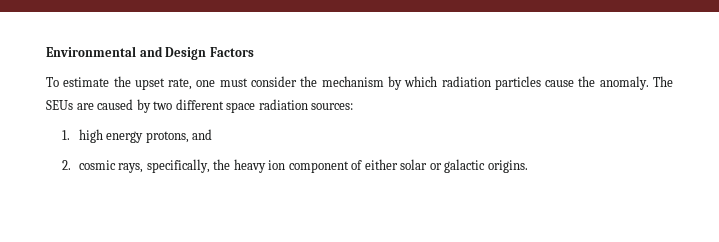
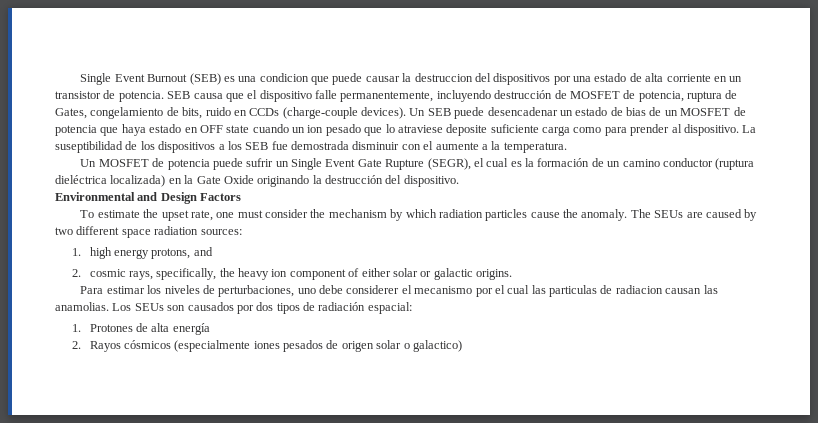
(46, 51) none -> [80,73,743,85] [55,90,738,102] [55,107,746,119] [55,124,757,136] [55,141,567,153] [80,158,755,170] [55,175,459,187] Single Event Burnout (SEB) es una condicion que puede causar la destruccion del dispositivos por una estado de alta corriente en un transistor de potencia. SEB causa que el dispositivo falle permanentemente, incluyendo destrucción de MOSFET de potencia, ruptura de Gates, congelamiento de bits, ruido en CCDs (charge-couple devices). Un SEB puede desencadenar un estado de bias de un MOSFET de potencia que haya estado en OFF state cuando un ion pesado que lo atraviese deposite suficiente carga como para prender al dispositivo. La suseptibilidad de los dispositivos a los SEB fue demostrada disminuir con el aumente a la temperatura. // Un MOSFET de potencia puede sufrir un Single Event Gate Rupture (SEGR), el cual es la formación de un camino conductor (ruptura dieléctrica localizada) en la Gate Oxide originando la destrucción del dispositivo. //
(528, 166) none -> [80,285,718,297] [55,302,412,314] [72,323,210,335] [72,340,462,352] // Para estimar los niveles de perturbaciones, uno debe considerer el mecanismo por el cual las particulas de radiacion causan las anamolias. Los SEUs son causados por dos tipos de radiación espacial: // 1. Protones de alta energía // 2. Rayos cósmicos (especialmente iones pesados de origen solar o galactico)

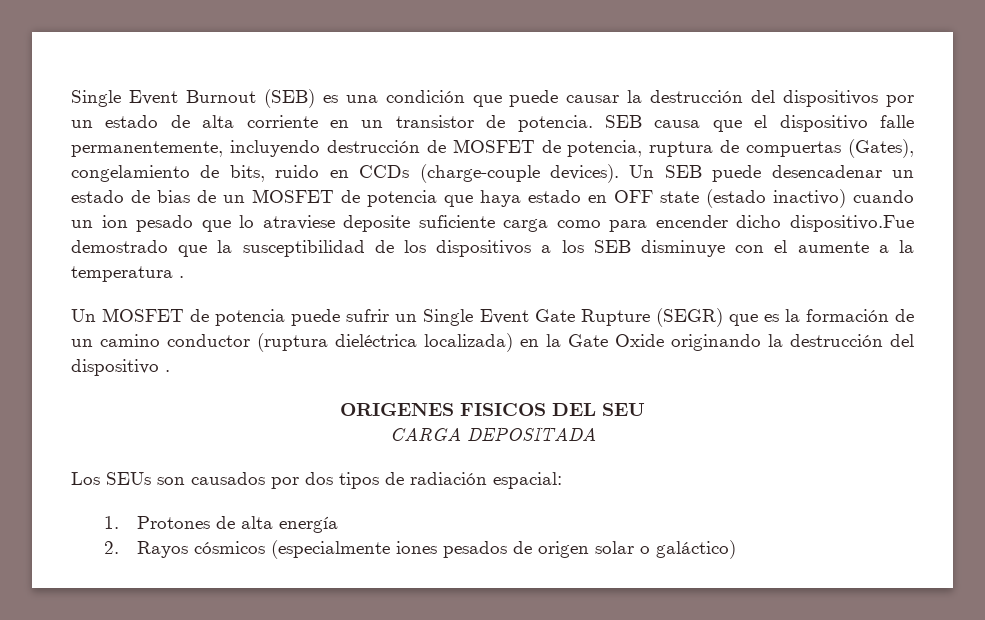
[259,73,309,82] condicion -> [385,90,465,103] condición
[414,73,473,82] destruccion -> [650,90,744,103] destrucción
[573,76,592,82] una -> [71,120,93,128] un
[55,108,87,119] Gates, -> [746,139,914,158] compuertas (Gates),
(250, 129) none -> [706,189,846,208] (estado inactivo)
[630,124,757,136] [55,141,123,153] prender al dispositivo. La suseptibilidad -> [655,215,915,232] [71,240,365,257] encender dicho dispositivo.Fue demostrado que la susceptibilidad
[271,141,400,150] fue demostrada disminuir -> [641,240,725,257] disminuye
[503,142,567,153] temperatura. -> [71,266,184,282] temperatura .
[427,158,509,170] (SEGR), el cual -> [655,308,758,327] (SEGR) que
[403,175,459,187] [55,192,242,204] [80,209,758,221] [55,226,242,238] [72,247,213,259] [72,268,513,280] [80,285,718,297] [55,302,109,311] dispositivo. // Environmental and Design Factors // To estimate the upset rate, one must consider the mechanism by which radiation particles cause the anomaly. The SEUs are caused by two different space radiation sources: // 1. high energy protons, and // 2. cosmic rays, specifically, the heavy ion component of either solar or galactic origins. // Para estimar los niveles de perturbaciones, uno debe considerer el mecanismo por el cual las particulas de radiacion causan las anamolias. -> [71,359,170,376] [340,403,645,416] [389,427,596,441] dispositivo . // ORIGENES FISICOS DEL SEU // CARGA DEPOSITADA //
[412,340,462,352] galactico) -> [656,540,737,559] galáctico)

